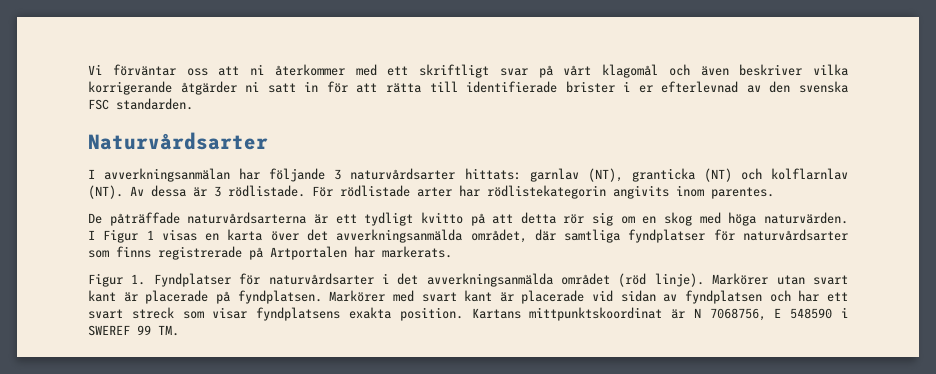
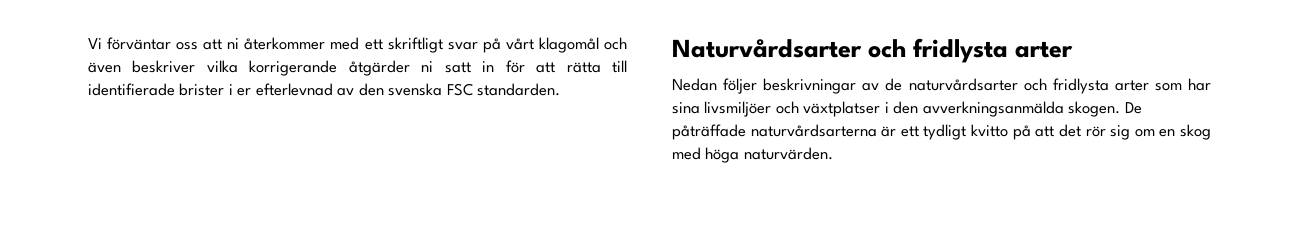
[88,168,849,182] [88,185,774,199] // I avverkningsanmälan har följande 3 naturvårdsarter hittats: garnlav (NT), granticka (NT) och kolflarnlav (NT). Av dessa är 3 rödlistade. För rödlistade arter har rödlistekategorin angivits inom parentes. // -> [868,38,1074,63] [672,78,1211,94] [672,101,1121,117] och fridlysta arter // Nedan följer beskrivningar av de naturvårdsarter och fridlysta arter som har sina livsmiljöer och växtplatser i den avverkningsanmälda skogen.
[520,212,556,224] detta -> [1058,124,1081,137] det
[88,229,849,243] [88,246,452,260] [88,273,848,287] [88,290,848,304] [88,307,849,321] [88,325,179,336] I Figur 1 visas en karta över det avverkningsanmälda området, där samtliga fyndplatser för naturvårdsarter som finns registrerade på Artportalen har markerats. // Figur 1. Fyndplatser för naturvårdsarter i det avverkningsanmälda området (röd linje). Markörer utan svart kant är placerade på fyndplatsen. Markörer med svart kant är placerade vid sidan av fyndplatsen och har ett svart streck som visar fyndplatsens exakta position. Kartans mittpunktskoordinat är N 7068756, E 548590 i SWEREF 99 TM. -> (833, 153) none

